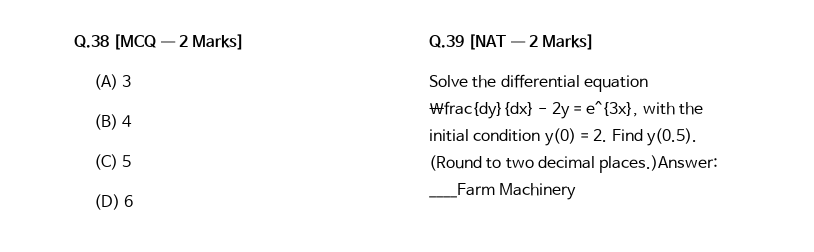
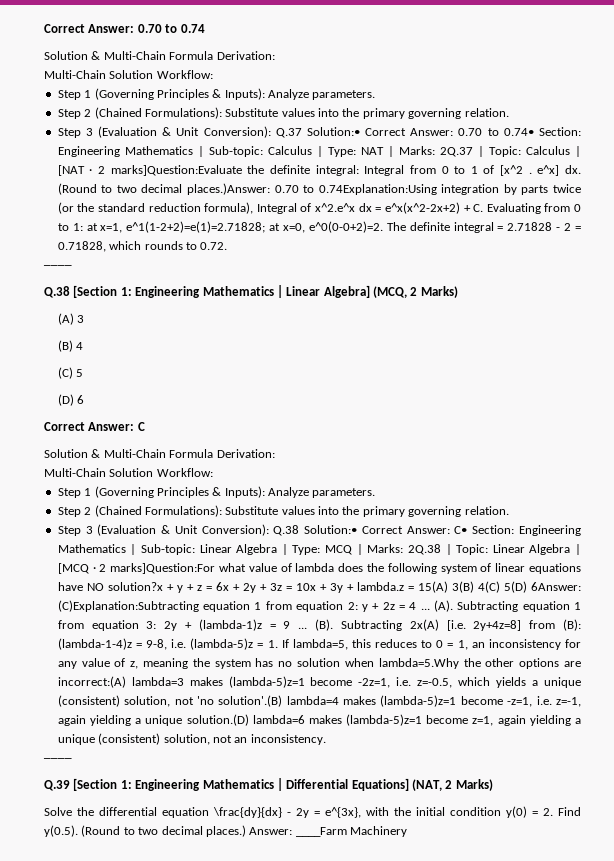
[74,34,245,50] Q.38 [MCQ — 2 Marks] -> [44,24,205,33] [44,51,275,60] [44,70,213,79] [57,88,376,100] [57,107,509,119] [57,126,581,138] [57,146,582,157] [57,165,581,176] [57,183,581,195] [57,202,582,214] [57,221,581,233] [57,241,228,252] [43,265,72,269] [44,285,458,298] Correct Answer: 0.70 to 0.74 // Solution & Multi-Chain Formula Derivation: // Multi-Chain Solution Workflow: // Step 1 (Governing Principles & Inputs): Analyze parameters. // Step 2 (Chained Formulations): Substitute values into the primary governing relation. // Step 3 (Evaluation & Unit Conversion): Q.37 Solution:• Correct Answer: 0.70 to 0.74• Section: Engineering Mathematics | Sub-topic: Calculus | Type: NAT | Marks: 2Q.37 | Topic: Calculus | [NAT · 2 marks]Question:Evaluate the definite integral: Integral from 0 to 1 of [x^2 . e^x] dx. (Round to two decimal places.)Answer: 0.70 to 0.74Explanation:Using integration by parts twice (or the standard reduction formula), Integral of x^2.e^x dx = e^x(x^2-2x+2) + C. Evaluating from 0 to 1: at x=1, e^1(1-2+2)=e(1)=2.71828; at x=0, e^0(0-0+2)=2. The definite integral = 2.71828 - 2 = 0.71828, which rounds to 0.72. // ──── // Q.38 [Section 1: Engineering Mathematics | Linear Algebra] (MCQ, 2 Marks)
[429,34,595,50] Q.39 [NAT — 2 Marks] -> [44,422,145,431] [44,449,275,458] [44,468,213,477] [57,486,376,498] [57,505,509,517] [57,524,581,536] [57,544,582,555] [57,563,581,574] [57,581,582,593] [57,600,582,612] [57,619,581,631] [57,638,581,650] [57,658,581,669] [57,676,581,688] [57,695,581,707] [57,714,581,726] [57,733,326,745] [43,758,72,762] [44,778,493,791] Correct Answer: C // Solution & Multi-Chain Formula Derivation: // Multi-Chain Solution Workflow: // Step 1 (Governing Principles & Inputs): Analyze parameters. // Step 2 (Chained Formulations): Substitute values into the primary governing relation. // Step 3 (Evaluation & Unit Conversion): Q.38 Solution:• Correct Answer: C• Section: Engineering Mathematics | Sub-topic: Linear Algebra | Type: MCQ | Marks: 2Q.38 | Topic: Linear Algebra | [MCQ · 2 marks]Question:For what value of lambda does the following system of linear equations have NO solution?x + y + z = 6x + 2y + 3z = 10x + 3y + lambda.z = 15(A) 3(B) 4(C) 5(D) 6Answer: (C)Explanation:Subtracting equation 1 from equation 2: y + 2z = 4 ... (A). Subtracting equation 1 from equation 3: 2y + (lambda-1)z = 9 ... (B). Subtracting 2x(A) [i.e. 2y+4z=8] from (B): (lambda-1-4)z = 9-8, i.e. (lambda-5)z = 1. If lambda=5, this reduces to 0 = 1, an inconsistency for any value of z, meaning the system has no solution when lambda=5.Why the other options are incorrect:(A) lambda=3 makes (lambda-5)z=1 become -2z=1, i.e. z=-0.5, which yields a unique (consistent) solution, not 'no solution'.(B) lambda=4 makes (lambda-5)z=1 become -z=1, i.e. z=-1, again yielding a unique solution.(D) lambda=6 makes (lambda-5)z=1 become z=1, again yielding a unique (consistent) solution, not an inconsistency. // ──── // Q.39 [Section 1: Engineering Mathematics | Differential Equations] (NAT, 2 Marks)
[599,155,719,173] places.)Answer: -> [205,825,293,837] places.) Answer:

